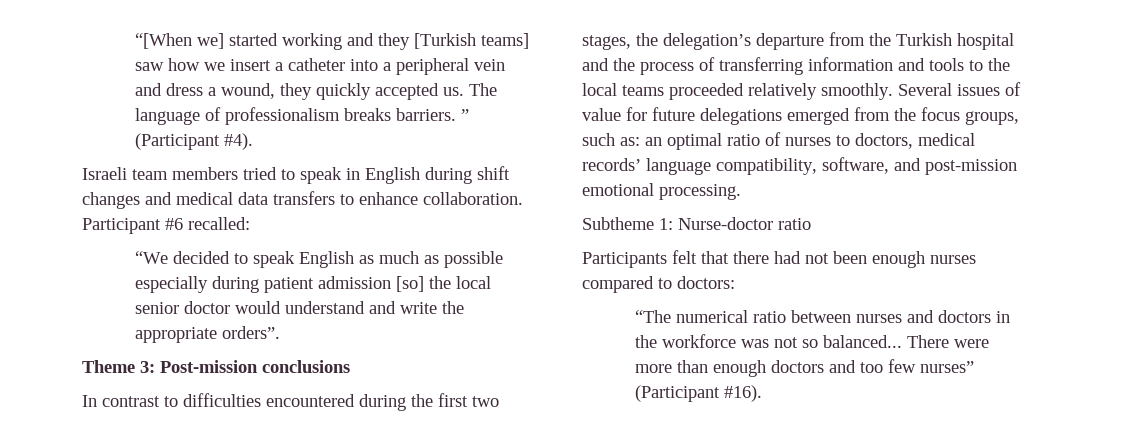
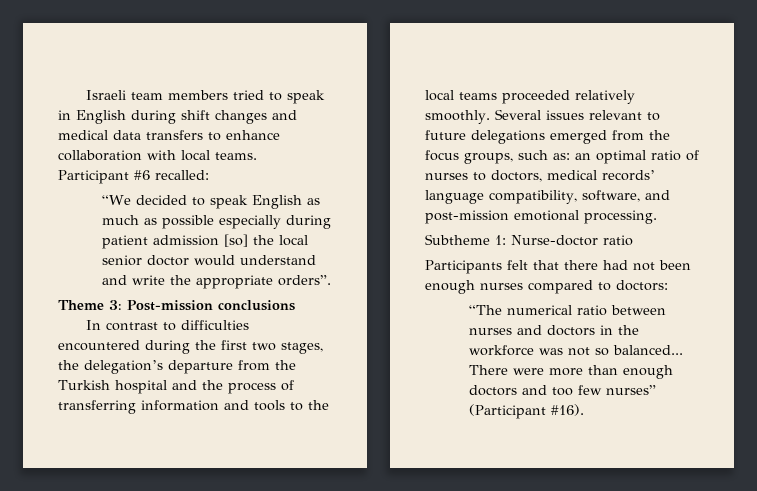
[135,33,530,50] [135,58,506,75] [135,83,498,100] [135,107,470,125] [135,133,254,150] “[When we] started working and they [Turkish teams] saw how we insert a catheter into a peripheral vein and dress a wound, they quickly accepted us. The language of professionalism breaks barriers. ” (Participant #4). // -> (85, 95) none
[423,192,523,205] collaboration. -> [58,150,257,161] collaboration with local teams.
[1005,82,1021,96] [582,107,647,121] of value for -> [588,110,660,121] relevant to

